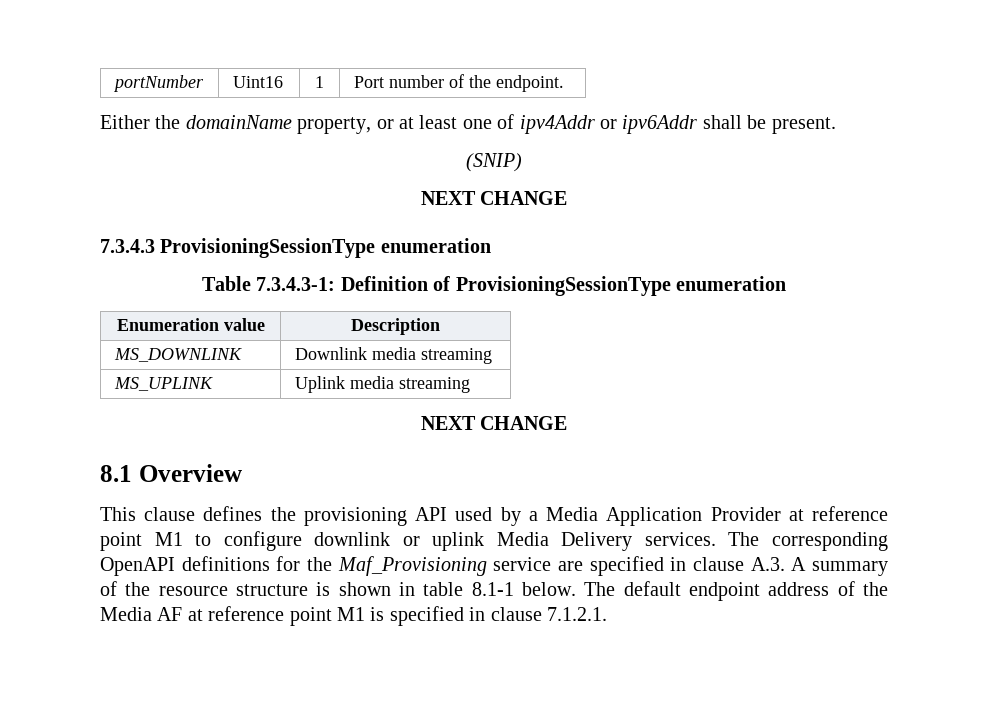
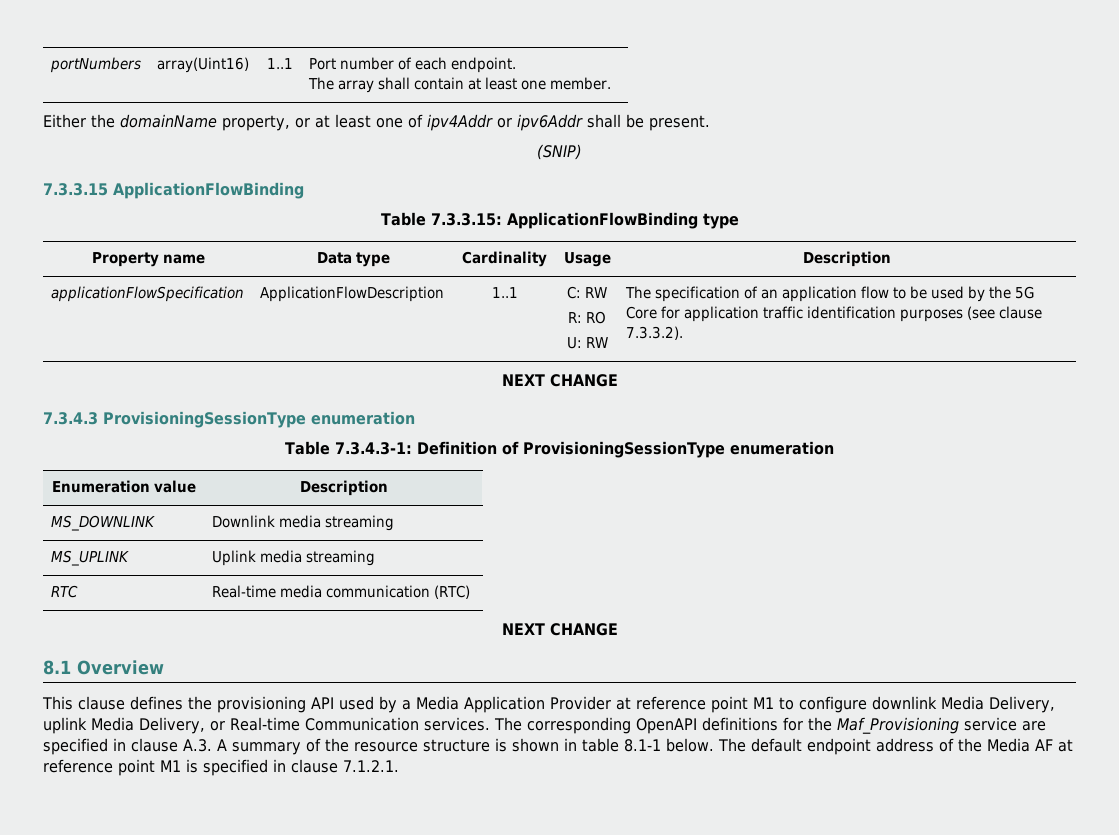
[112,75,204,92] [232,76,283,88] [315,76,324,88] portNumber | Uint16 | 1 -> [49,57,141,73] [156,57,249,73] [267,58,293,69] portNumbers | array(Uint16) | 1..1
[468,75,491,88] the -> [414,57,447,70] each
(564, 83) none -> [307,77,611,93] // The array shall contain at least one member.
(522, 162) none -> [43,182,304,199] [380,212,739,229] [91,252,205,267] [316,252,390,267] [462,251,547,267] [563,252,611,267] [803,251,891,267] [50,286,244,302] [259,286,444,302] [491,287,518,298] [567,286,607,299] [568,311,606,324] [566,337,608,349] [624,286,1034,302] [625,306,1042,322] [625,326,683,340] // 7.3.3.15 ApplicationFlowBinding // Table 7.3.3.15: ApplicationFlowBinding type // Property name | Data type | Cardinality | Usage | Description // applicationFlowSpecification | ApplicationFlowDescription | 1..1 | C: RW // R: RO // U: RW | The specification of an application flow to be used by the 5G Core for application traffic identification purposes (see clause 7.3.3.2).
(470, 385) none -> [50,585,78,598] [211,585,470,599] // RTC | Real-time media communication (RTC)
[402,532,633,551] or uplink Media Delivery -> [941,696,1055,713] [43,717,419,734] Media Delivery, uplink Media Delivery, or Real-time Communication

